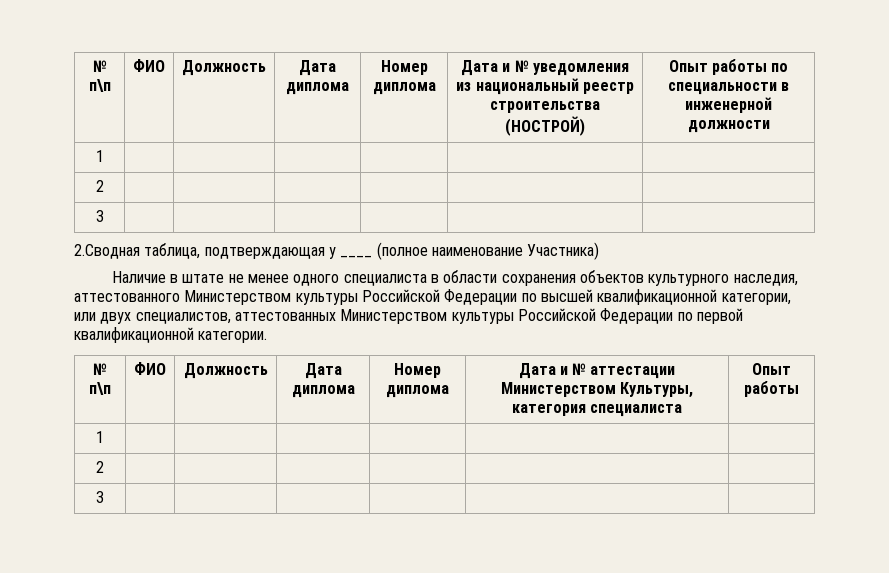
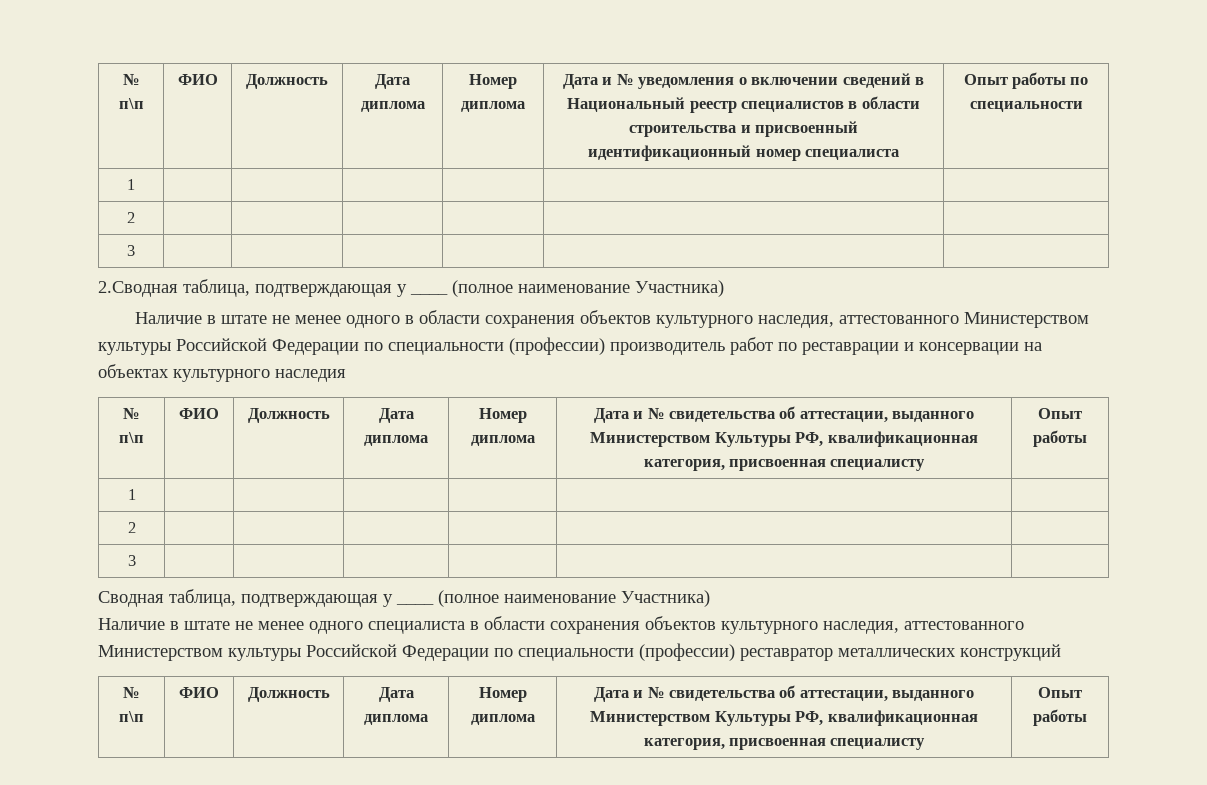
[456,78,634,95] [490,101,600,113] [505,116,585,136] из национальный реестр строительства (НОСТРОЙ) -> [738,73,925,88] [567,96,920,113] [629,121,858,137] [588,145,899,161] о включении сведений в Национальный реестр специалистов в области строительства и присвоенный идентификационный номер специалиста
[781,82,790,91] [685,97,773,113] [687,120,770,133] в инженерной должности -> (1083, 106) none
[343,274,427,286] специалиста -> (401, 321) none
[540,289,791,305] [74,308,743,324] [74,327,268,343] высшей квалификационной категории, или двух специалистов, аттестованных Министерством культуры Российской Федерации по первой квалификационной категории. -> [388,337,1042,355] [98,364,346,382] специальности (профессии) производитель работ по реставрации и консервации на объектах культурного наследия
[590,366,676,379] [500,382,694,398] [511,404,683,417] аттестации Министерством Культуры, категория специалиста -> [669,406,975,423] [590,431,978,447] [643,459,926,471] свидетельства об аттестации, выданного Министерством Культуры РФ, квалификационная категория, присвоенная специалисту
(104, 497) none -> [98,589,710,607] [98,616,1024,634] [98,643,1061,661] [123,686,140,698] [119,711,144,722] [179,687,219,698] [247,687,330,702] [378,687,414,702] [364,714,428,725] [478,687,527,702] [470,714,535,725] [593,685,975,702] [590,710,978,726] [643,738,926,750] [1038,687,1082,698] [1033,709,1087,726] // Сводная таблица, подтверждающая у ____ (полное наименование Участника) // Наличие в штате не менее одного специалиста в области сохранения объектов культурного наследия, аттестованного Министерством культуры Российской Федерации по специальности (профессии) реставратор металлических конструкций // № п\п | ФИО | Должность | Дата диплома | Номер диплома | Дата и № свидетельства об аттестации, выданного Министерством Культуры РФ, квалификационная категория, присвоенная специалисту | Опыт работы

